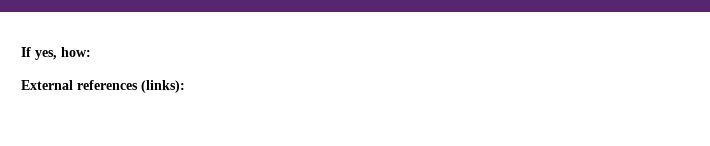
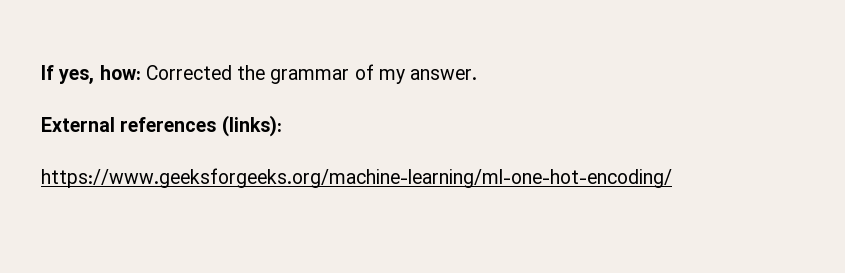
(91, 52) none -> [145,64,478,84] Corrected the grammar of my answer.
(185, 86) none -> [41,168,672,188] // https://www.geeksforgeeks.org/machine-learning/ml-one-hot-encoding/

